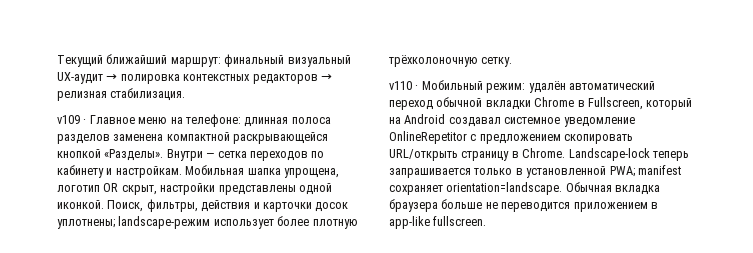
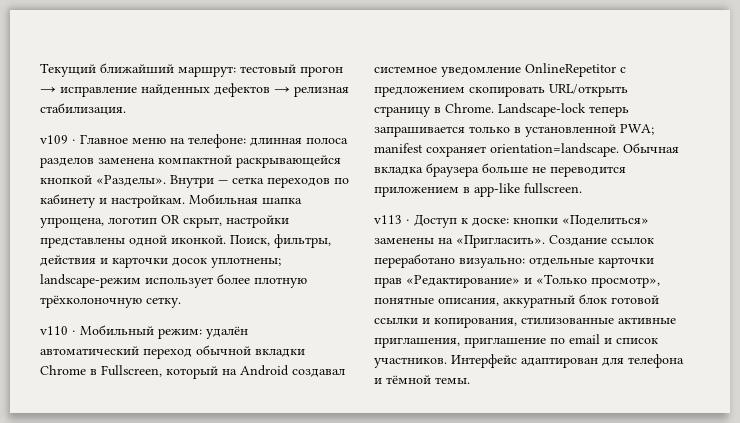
[224,54,351,67] [57,72,318,84] финальный визуальный UX-аудит → полировка контекстных редакторов -> [240,64,343,77] [40,83,270,97] тестовый прогон → исправление найденных дефектов
(487, 221) none -> [374,214,649,228] [374,235,654,248] [374,254,654,268] [374,274,660,288] [374,294,659,308] [374,317,676,328] [374,334,658,348] [374,354,684,368] [374,375,470,384] // v113 · Доступ к доске: кнопки «Поделиться» заменены на «Пригласить». Создание ссылок переработано визуально: отдельные карточки прав «Редактирование» и «Только просмотр», понятные описания, аккуратный блок готовой ссылки и копирования, стилизованные активные приглашения, приглашение по email и список участников. Интерфейс адаптирован для телефона и тёмной темы.

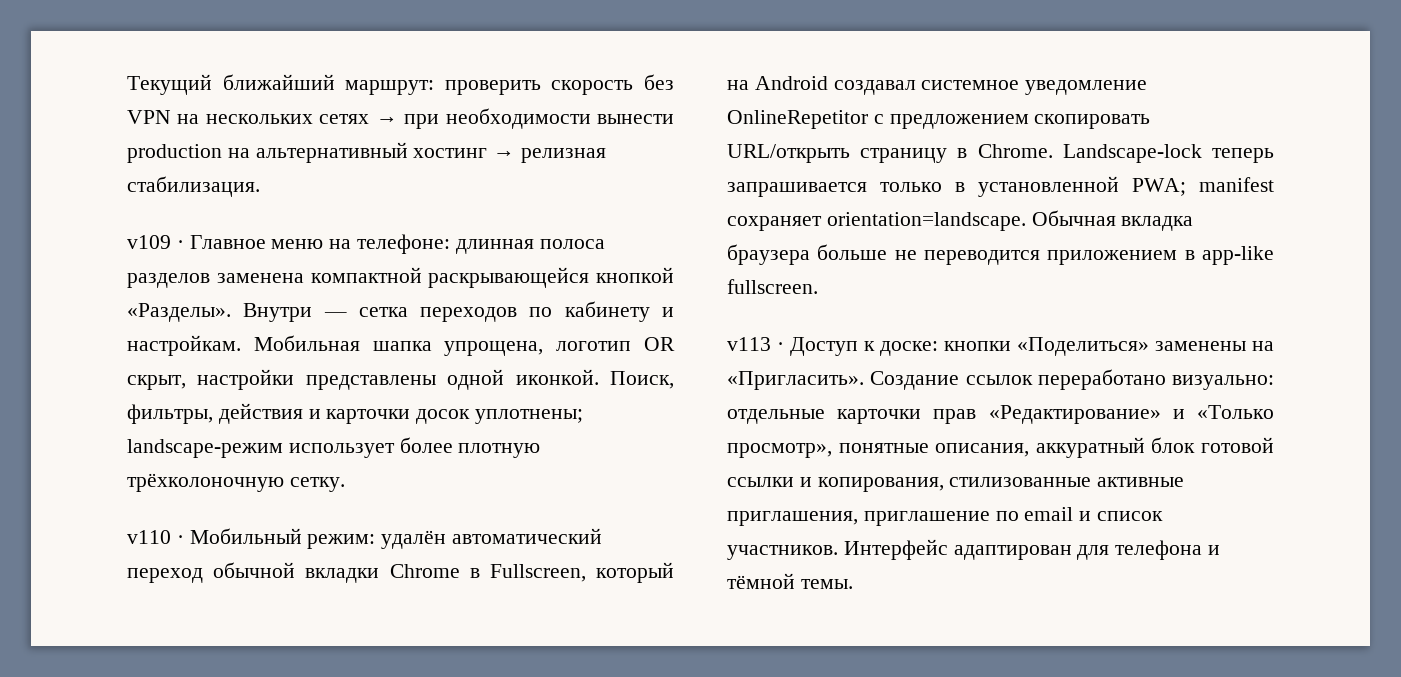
[240,64,343,77] [40,83,270,97] тестовый прогон → исправление найденных дефектов -> [444,74,675,95] [127,108,674,129] [127,142,488,163] проверить скорость без VPN на нескольких сетях → при необходимости вынести production на альтернативный хостинг

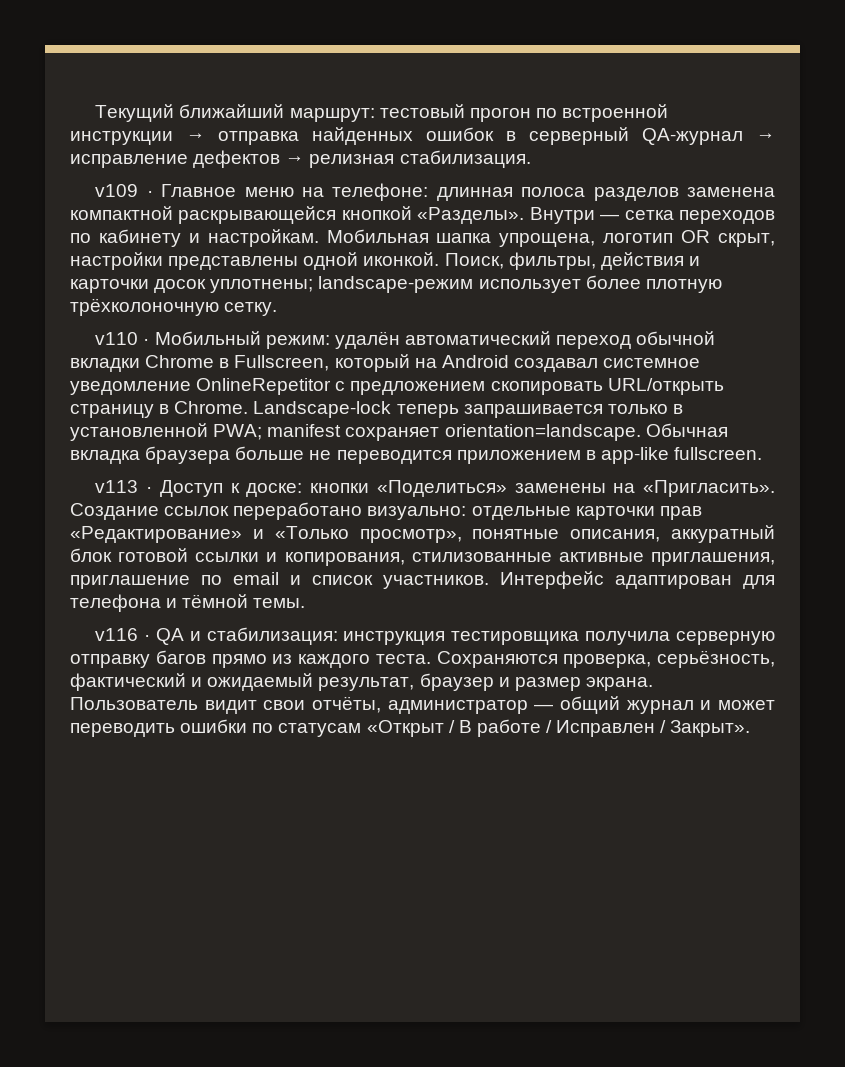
[444,74,675,95] [127,108,674,129] [127,142,488,163] проверить скорость без VPN на нескольких сетях → при необходимости вынести production на альтернативный хостинг -> [379,104,669,122] [70,127,775,145] [70,150,281,168] тестовый прогон по встроенной инструкции → отправка найденных ошибок в серверный QA-журнал → исправление дефектов
(853, 584) none -> [95,627,776,645] [70,650,775,668] [70,673,653,691] [70,696,775,714] [70,719,751,737] // v116 · QA и стабилизация: инструкция тестировщика получила серверную отправку багов прямо из каждого теста. Сохраняются проверка, серьёзность, фактический и ожидаемый результат, браузер и размер экрана. Пользователь видит свои отчёты, администратор — общий журнал и может переводить ошибки по статусам «Открыт / В работе / Исправлен / Закрыт».

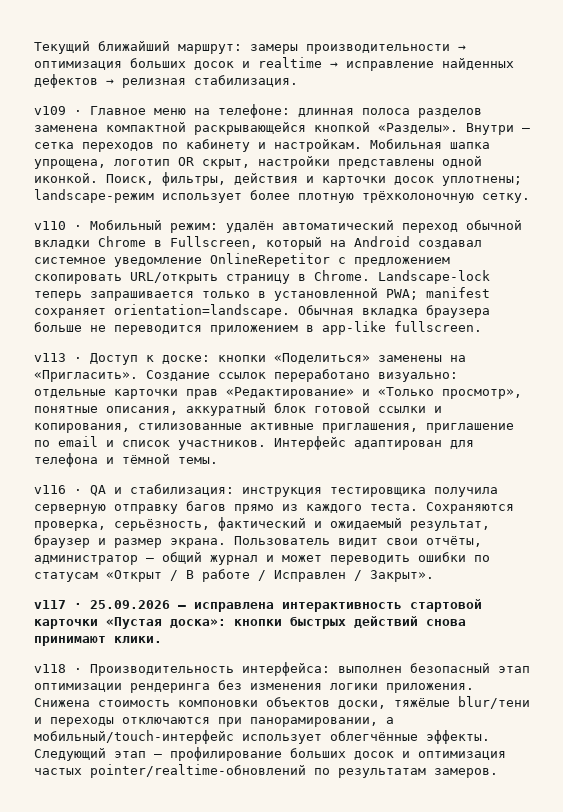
[379,104,669,122] [70,127,743,145] тестовый прогон по встроенной инструкции → отправка найденных ошибок в серверный QA-журнал -> [250,44,466,54] [34,57,322,70] замеры производительности → оптимизация больших досок и realtime
(188, 161) none -> [442,58,514,70] найденных
(751, 728) none -> [34,599,482,612] [34,616,466,629] [34,635,162,646] [34,662,530,676] [34,680,474,693] [34,696,530,709] [34,717,394,727] [34,730,490,744] [34,747,506,761] [34,764,498,778] // v117 · 25.09.2026 — исправлена интерактивность стартовой карточки «Пустая доска»: кнопки быстрых действий снова принимают клики. // v118 · Производительность интерфейса: выполнен безопасный этап оптимизации рендеринга без изменения логики приложения. Снижена стоимость компоновки объектов доски, тяжёлые blur/тени и переходы отключаются при панорамировании, а мобильный/touch-интерфейс использует облегчённые эффекты. Следующий этап — профилирование больших досок и оптимизация частых pointer/realtime-обновлений по результатам замеров.

